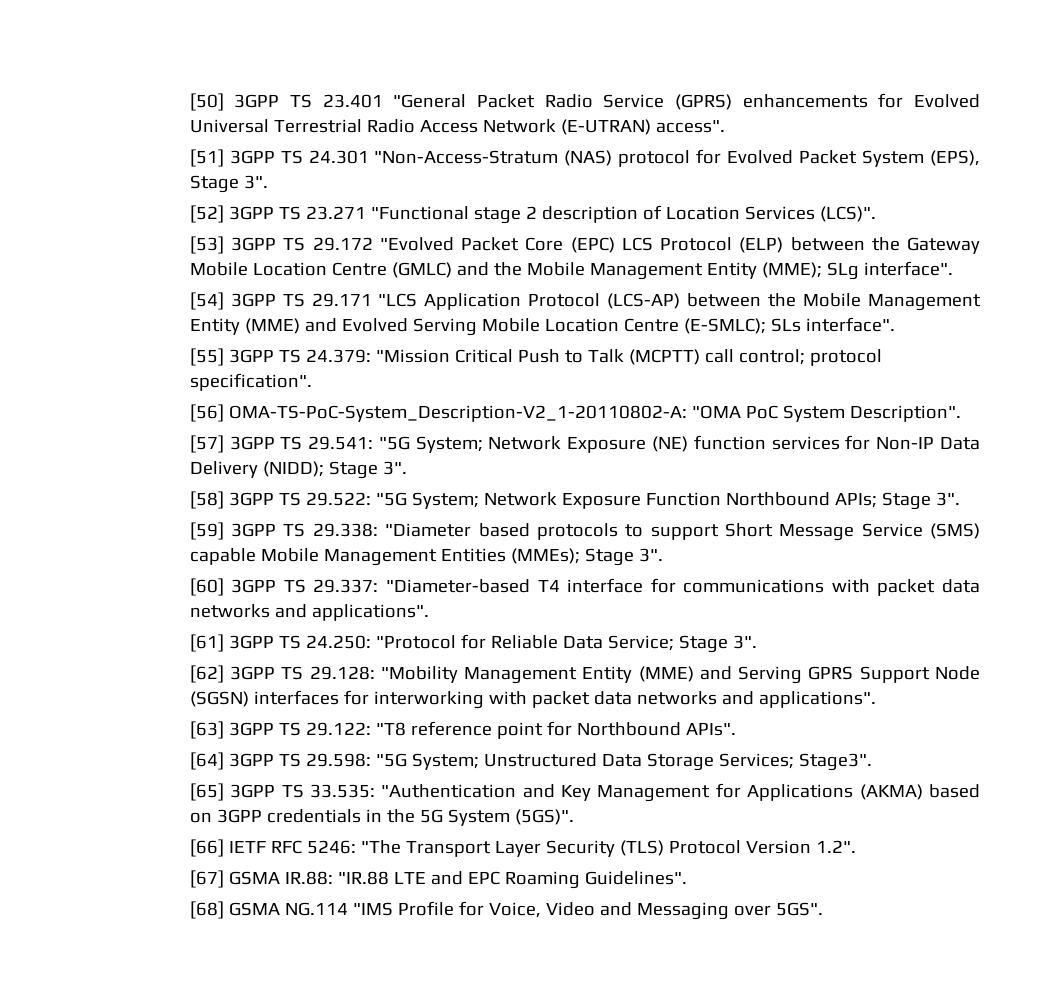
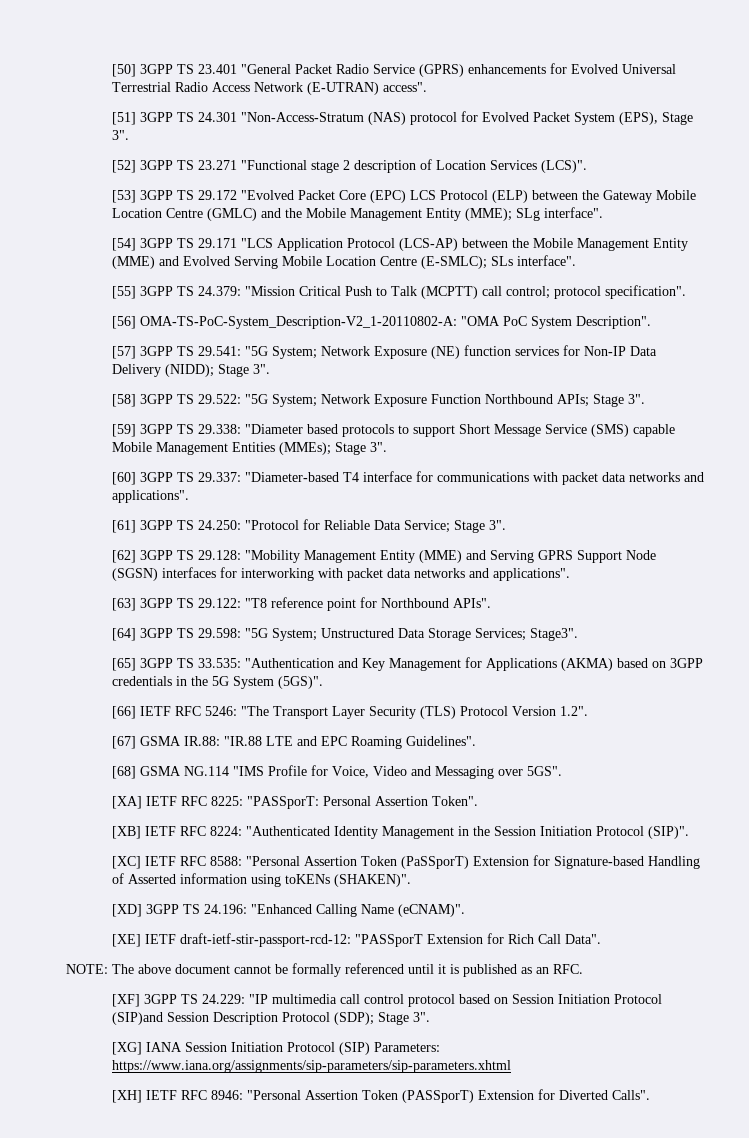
(823, 909) none -> [111,796,478,809] [111,826,689,839] [111,855,700,869] [111,873,411,887] [111,904,465,917] [111,933,601,947] [65,963,583,977] [111,994,662,1007] [111,1012,430,1025] [111,1042,440,1055] [111,1060,511,1073] [111,1089,650,1103] // [XA] IETF RFC 8225: "PASSporT: Personal Assertion Token". // [XB] IETF RFC 8224: "Authenticated Identity Management in the Session Initiation Protocol (SIP)". // [XC] IETF RFC 8588: "Personal Assertion Token (PaSSporT) Extension for Signature-based Handling of Asserted information using toKENs (SHAKEN)". // [XD] 3GPP TS 24.196: "Enhanced Calling Name (eCNAM)". // [XE] IETF draft-ietf-stir-passport-rcd-12: "PASSporT Extension for Rich Call Data". // NOTE: The above document cannot be formally referenced until it is published as an RFC. // [XF] 3GPP TS 24.229: "IP multimedia call control protocol based on Session Initiation Protocol (SIP)and Session Description Protocol (SDP); Stage 3". // [XG] IANA Session Initiation Protocol (SIP) Parameters: https://www.iana.org/assignments/sip-parameters/sip-parameters.xhtml // [XH] IETF RFC 8946: "Personal Assertion Token (PASSporT) Extension for Diverted Calls".

